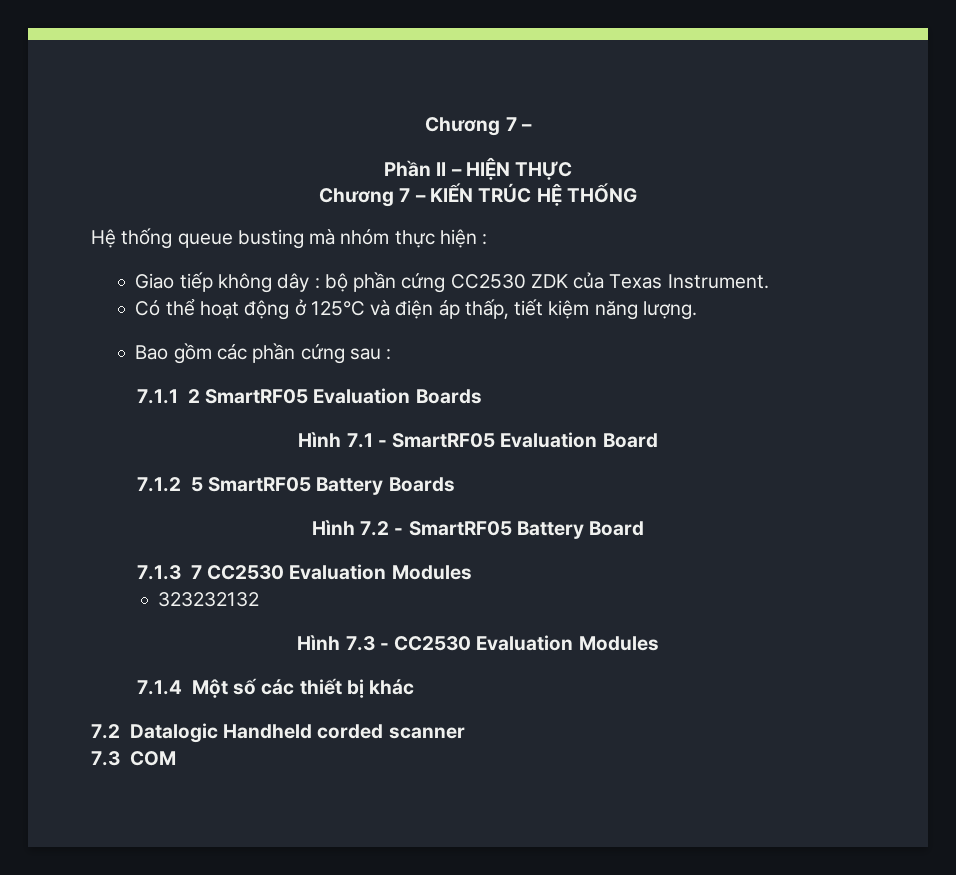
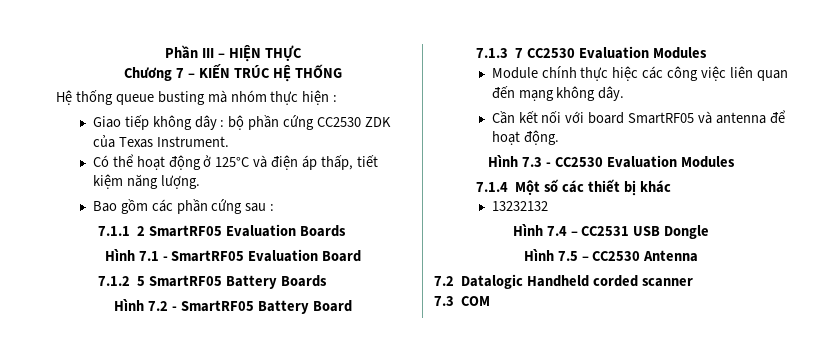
[425,117,532,136] [383,160,447,177] Chương 7 – // Phần II -> [165,45,215,59] Phần III
[158,592,260,607] 323232132 -> [491,66,788,81] [491,86,625,101] [491,110,785,124] [491,130,559,145] Module chính thực hiệc các công việc liên quan đến mạng không dây. // Cần kết nối với board SmartRF05 và antenna để hoạt động.
(415, 687) none -> [491,201,548,211] [512,224,710,239] [523,249,699,262] // 13232132 // Hình 7.4 – CC2531 USB Dongle // Hình 7.5 – CC2530 Antenna

